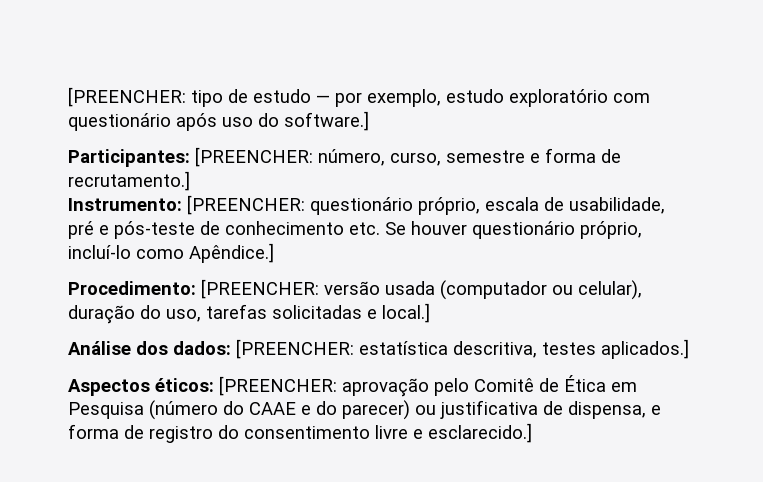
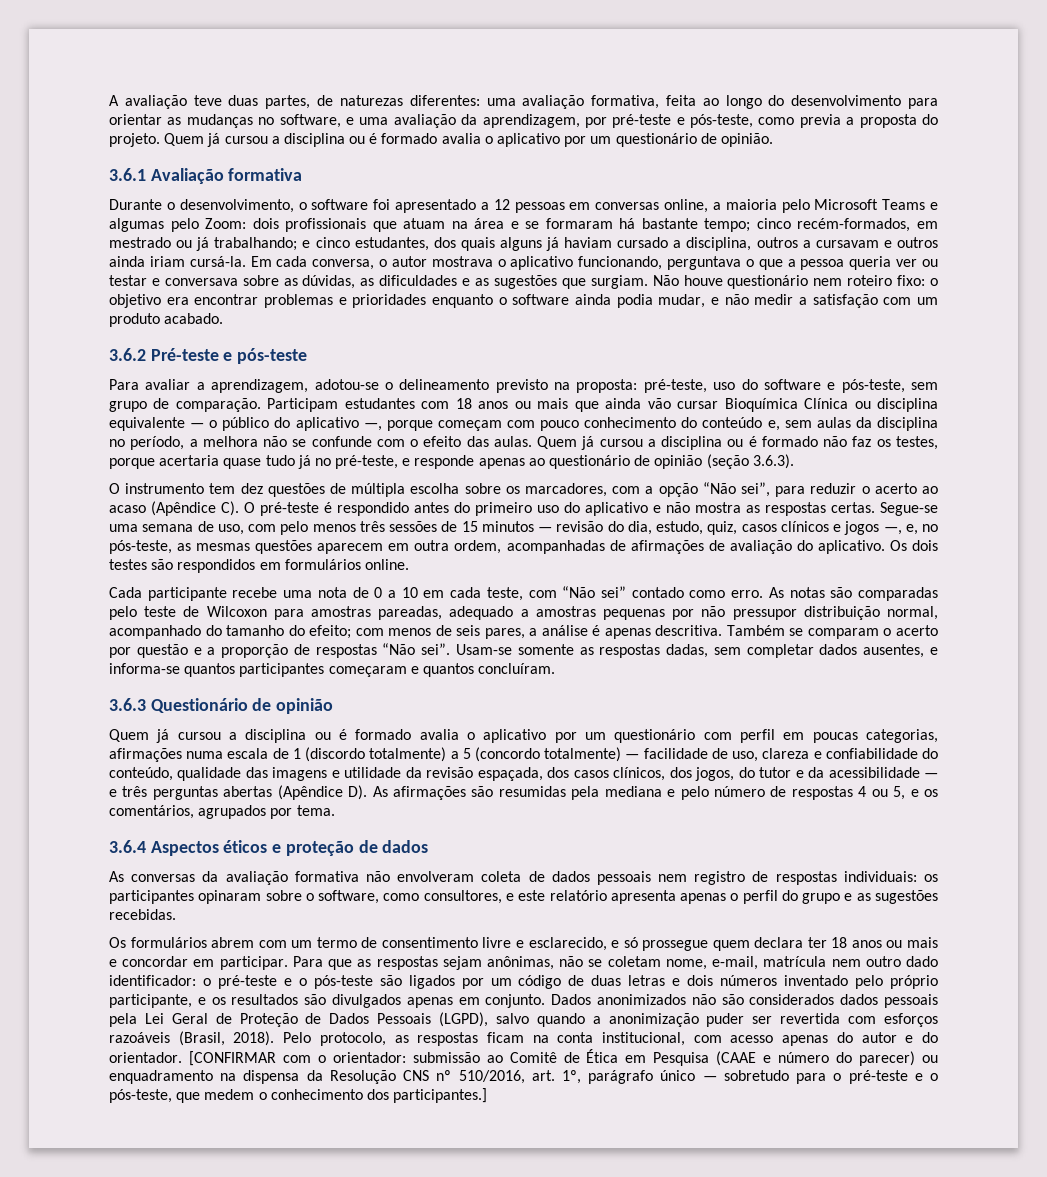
[68,87,650,107] [68,111,369,131] [68,147,621,167] [68,171,190,191] [68,195,665,215] [68,221,642,239] [68,243,274,263] [68,279,642,300] [68,303,430,324] [68,339,689,359] [68,376,469,397] [PREENCHER: tipo de estudo — por exemplo, estudo exploratório com questionário após uso do software.] // Participantes: [PREENCHER: número, curso, semestre e forma de recrutamento.] // Instrumento: [PREENCHER: questionário próprio, escala de usabilidade, pré e pós-teste de conhecimento etc. Se houver questionário próprio, incluí-lo como Apêndice.] // Procedimento: [PREENCHER: versão usada (computador ou celular), duração do uso, tarefas solicitadas e local.] // Análise dos dados: [PREENCHER: estatística descritiva, testes aplicados.] // Aspectos éticos: [PREENCHER: aprovação pelo -> [109,95,938,109] [109,114,939,128] [109,133,773,147] [109,168,303,184] [109,199,939,213] [109,218,938,232] [109,237,938,251] [109,256,939,270] [109,275,939,289] [109,294,938,308] [109,313,224,327] [109,348,308,364] [109,379,938,393] [109,398,939,412] [109,417,938,431] [109,436,938,450] [109,454,794,469] [109,482,939,497] [109,501,938,516] [109,521,938,535] [109,540,938,554] [109,559,409,573] [109,586,938,601] [109,606,939,620] [109,625,938,639] [109,643,939,658] [109,663,556,677] [109,698,334,714] [109,729,939,743] [109,747,938,762] [109,767,939,781] [109,785,939,800] [109,805,335,819] [109,840,429,856] [109,871,938,885] [109,890,939,904] [109,909,176,920] [109,937,938,951] [109,956,938,970] [109,975,938,989] [109,994,938,1008] [109,1012,938,1027] [109,1031,939,1046] [109,1051,503,1066] A avaliação teve duas partes, de naturezas diferentes: uma avaliação formativa, feita ao longo do desenvolvimento para orientar as mudanças no software, e uma avaliação da aprendizagem, por pré-teste e pós-teste, como previa a proposta do projeto. Quem já cursou a disciplina ou é formado avalia o aplicativo por um questionário de opinião. // 3.6.1 Avaliação formativa // Durante o desenvolvimento, o software foi apresentado a 12 pessoas em conversas online, a maioria pelo Microsoft Teams e algumas pelo Zoom: dois profissionais que atuam na área e se formaram há bastante tempo; cinco recém-formados, em mestrado ou já trabalhando; e cinco estudantes, dos quais alguns já haviam cursado a disciplina, outros a cursavam e outros ainda iriam cursá-la. Em cada conversa, o autor mostrava o aplicativo funcionando, perguntava o que a pessoa queria ver ou testar e conversava sobre as dúvidas, as dificuldades e as sugestões que surgiam. Não houve questionário nem roteiro fixo: o objetivo era encontrar problemas e prioridades enquanto o software ainda podia mudar, e não medir a satisfação com um produto acabado. // 3.6.2 Pré-teste e pós-teste // Para avaliar a aprendizagem, adotou-se o delineamento previsto na proposta: pré-teste, uso do software e pós-teste, sem grupo de comparação. Participam estudantes com 18 anos ou mais que ainda vão cursar Bioquímica Clínica ou disciplina equivalente — o público do aplicativo —, porque começam com pouco conhecimento do conteúdo e, sem aulas da disciplina no período, a melhora não se confunde com o efeito das aulas. Quem já cursou a disciplina ou é formado não faz os testes, porque acertaria quase tudo já no pré-teste, e responde apenas ao questionário de opinião (seção 3.6.3). // O instrumento tem dez questões de múltipla escolha sobre os marcadores, com a opção “Não sei”, para reduzir o acerto ao acaso (Apêndice C). O pré-teste é respondido antes do primeiro uso do aplicativo e não mostra as respostas certas. Segue-se uma semana de uso, com pelo menos três sessões de 15 minutos — revisão do dia, estudo, quiz, casos clínicos e jogos —, e, no pós-teste, as mesmas questões aparecem em outra ordem, acompanhadas de afirmações de avaliação do aplicativo. Os dois testes são respondidos em formulários online. // Cada participante recebe uma nota de 0 a 10 em cada teste, com “Não sei” contado como erro. As notas são comparadas pelo teste de Wilcoxon para amostras pareadas, adequado a amostras pequenas por não pressupor distribuição normal, acompanhado do tamanho do efeito; com menos de seis pares, a análise é apenas descritiva. Também se comparam o acerto por questão e a proporção de respostas “Não sei”. Usam-se somente as respostas dadas, sem completar dados ausentes, e informa-se quantos participantes começaram e quantos concluíram. // 3.6.3 Questionário de opinião // Quem já cursou a disciplina ou é formado avalia o aplicativo por um questionário com perfil em poucas categorias, afirmações numa escala de 1 (discordo totalmente) a 5 (concordo totalmente) — facilidade de uso, clareza e confiabilidade do conteúdo, qualidade das imagens e utilidade da revisão espaçada, dos casos clínicos, dos jogos, do tutor e da acessibilidade — e três perguntas abertas (Apêndice D). As afirmações são resumidas pela mediana e pelo número de respostas 4 ou 5, e os comentários, agrupados por tema. // 3.6.4 Aspectos éticos e proteção de dados // As conversas da avaliação formativa não envolveram coleta de dados pessoais nem registro de respostas individuais: os participantes opinaram sobre o software, como consultores, e este relatório apresenta apenas o perfil do grupo e as sugestões recebidas. // Os formulários abrem com um termo de consentimento livre e esclarecido, e só prossegue quem declara ter 18 anos ou mais e concordar em participar. Para que as respostas sejam anônimas, não se coletam nome, e-mail, matrícula nem outro dado identificador: o pré-teste e o pós-teste são ligados por um código de duas letras e dois números inventado pelo próprio participante, e os resultados são divulgados apenas em conjunto. Dados anonimizados não são considerados dados pessoais pela Lei Geral de Proteção de Dados Pessoais (LGPD), salvo quando a anonimização puder ser revertida com esforços razoáveis (Brasil, 2018). Pelo protocolo, as respostas ficam na conta institucional, com acesso apenas do autor e do orientador. [CONFIRMAR com o orientador: submissão ao
[149,400,661,420] [68,423,532,443] (número do CAAE e do parecer) ou justificativa de dispensa, e forma de registro do consentimento livre e esclarecido.] -> [716,1051,939,1066] [109,1070,938,1084] [109,1088,488,1103] (CAAE e número do parecer) ou enquadramento na dispensa da Resolução CNS nº 510/2016, art. 1º, parágrafo único — sobretudo para o pré-teste e o pós-teste, que medem o conhecimento dos participantes.]

